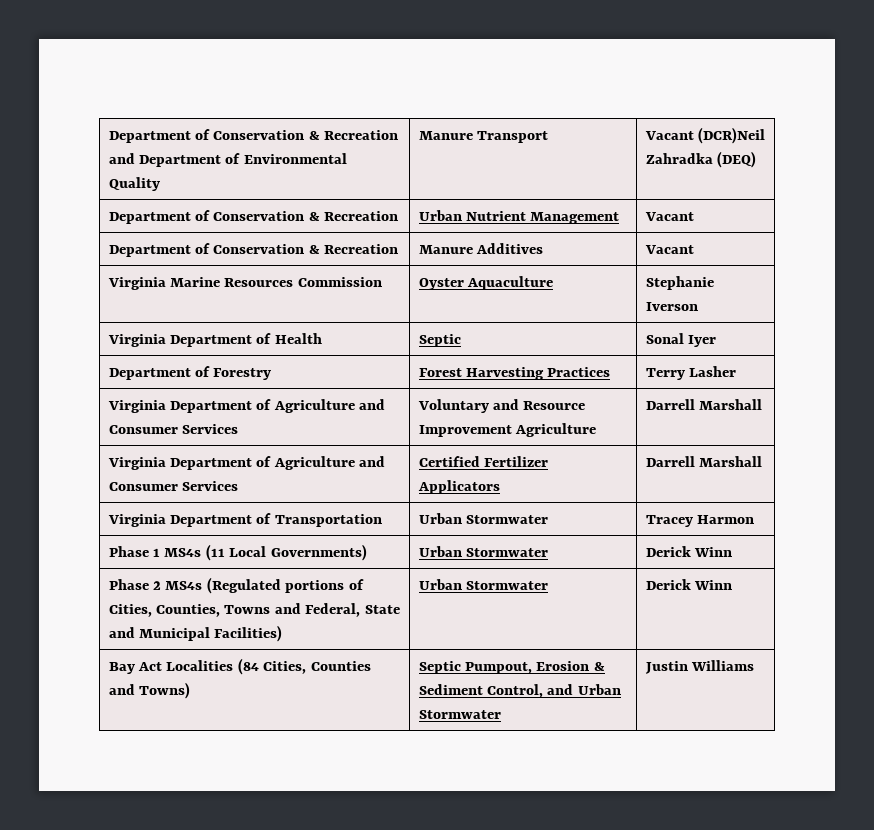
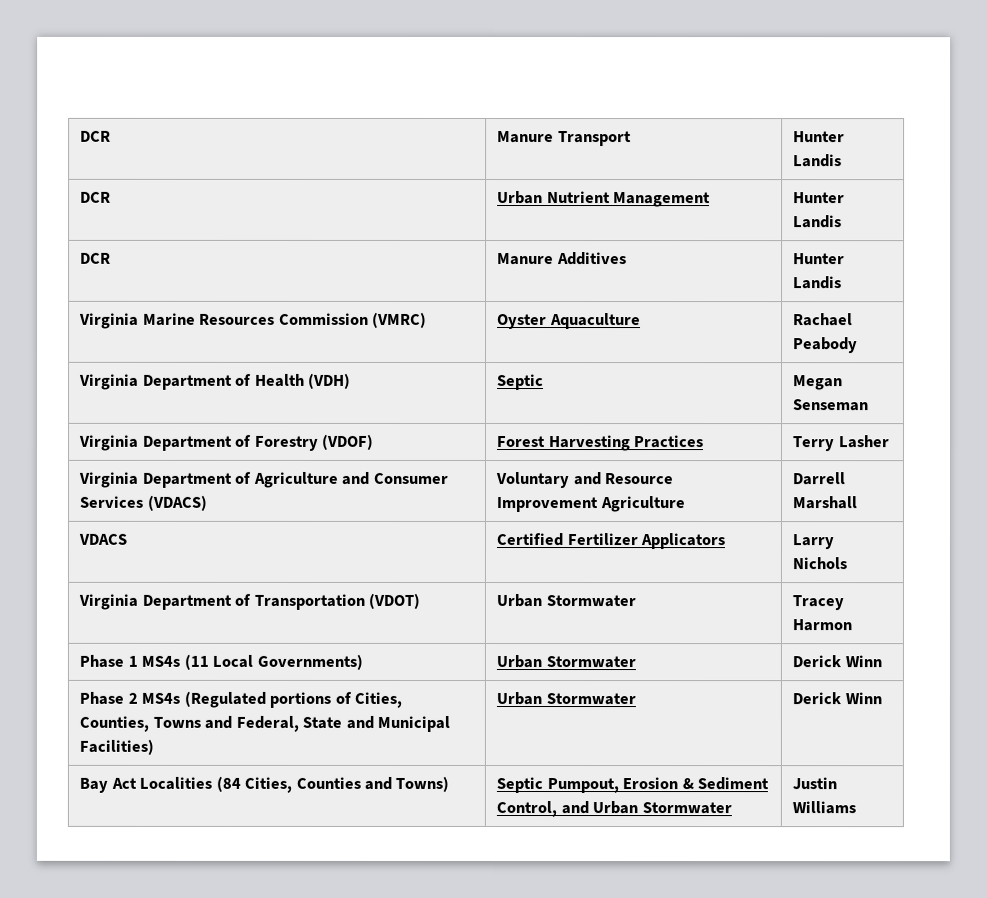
[108,129,399,143] [108,153,347,167] [108,177,160,191] [418,131,548,143] [644,127,765,144] [645,151,756,168] [108,210,399,224] [418,210,620,224] [644,212,694,221] [108,243,399,257] Department of Conservation & Recreation and Department of Environmental Quality | Manure Transport | Vacant (DCR)Neil Zahradka (DEQ) // Department of Conservation & Recreation | Urban Nutrient Management | Vacant // Department of Conservation & Recreation -> [80,130,112,142] [497,131,632,147] [793,131,846,143] [793,154,843,168] [80,191,112,203] [497,191,712,208] [793,192,846,204] [793,215,843,229] [80,252,112,264] DCR | Manure Transport | Hunter Landis // DCR | Urban Nutrient Management | Hunter Landis // DCR
[644,245,694,254] Vacant -> [793,253,846,265] [793,276,843,290] Hunter Landis
(382, 282) none -> [372,311,428,328] (VMRC)
[645,276,714,290] [645,302,698,311] Stephanie Iverson -> [793,313,854,327] [793,337,859,354] Rachael Peabody
(322, 338) none -> [308,372,352,389] (VDH)
[645,333,716,347] Sonal Iyer // -> [793,375,844,391] [793,399,870,412] [78,434,140,451] Megan Senseman // Virginia
(272, 374) none -> [321,433,375,450] (VDOF)
(238, 429) none -> [146,494,207,511] (VDACS)
[107,456,386,470] [108,481,238,491] Virginia Department of Agriculture and Consumer Services -> [78,533,128,545] VDACS
[645,456,762,467] Darrell Marshall -> [792,534,835,550] [792,557,848,570] Larry Nichols
(382, 520) none -> [368,592,421,609] (VDOT)

